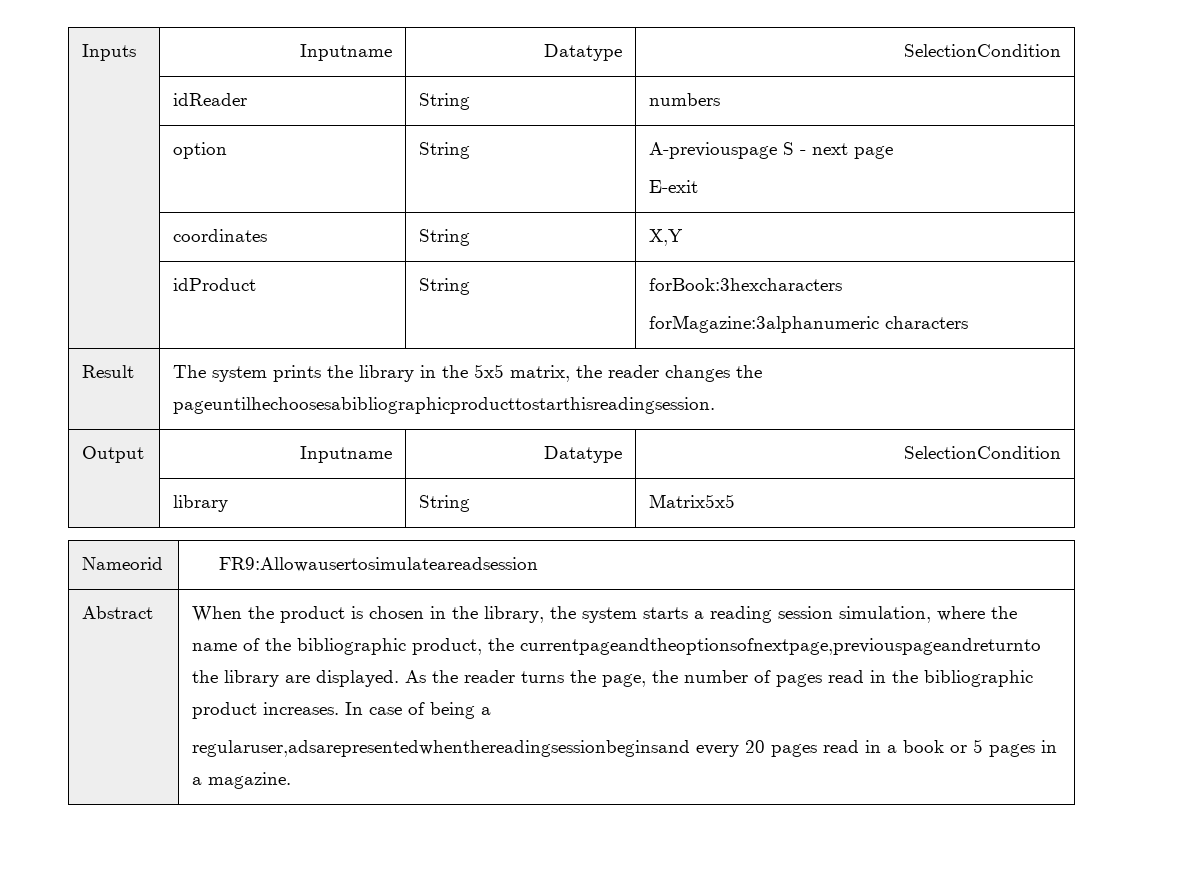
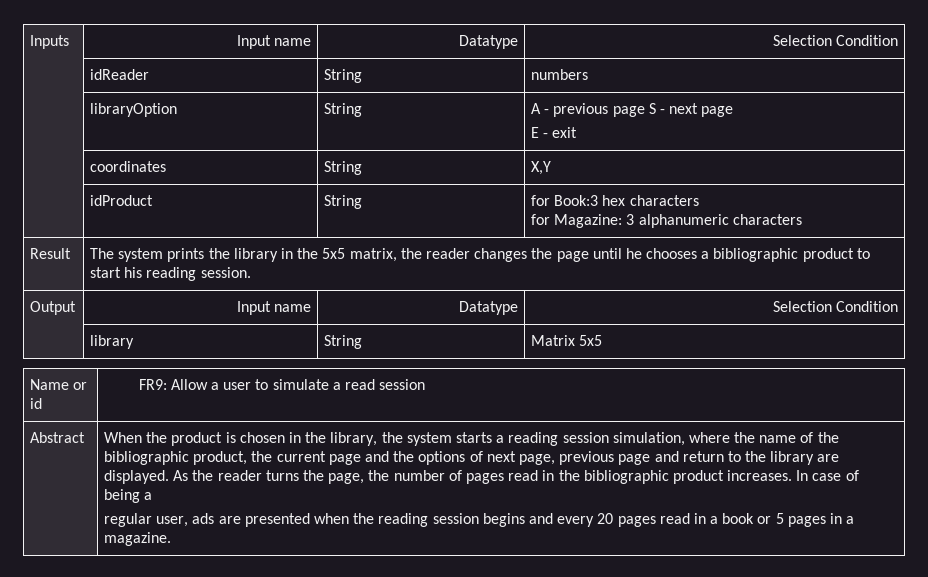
[299,44,392,61] [543,44,622,61] [903,44,1061,57] Inputname | Datatype | SelectionCondition -> [236,35,311,49] [458,35,518,49] [772,35,898,46] Input name | Datatype | Selection Condition
[173,142,228,159] [419,142,471,159] [649,142,778,159] option | String | A-previouspage -> [90,103,178,117] [324,103,363,117] [531,103,645,117] libraryOption | String | A - previous page
[649,180,699,193] E-exit -> [531,127,578,138] E - exit
[649,278,843,291] [649,315,880,333] forBook:3hexcharacters // forMagazine:3alphanumeric -> [531,195,699,206] [531,214,729,228] for Book:3 hex characters // for Magazine: 3 alphanumeric
[173,397,716,414] pageuntilhechoosesabibliographicproducttostarthisreadingsession. -> [556,248,870,262] [90,267,251,281] page until he chooses a bibliographic product to start his reading session.
[299,446,392,463] [543,446,622,463] [903,446,1061,459] Inputname | Datatype | SelectionCondition -> [236,301,311,315] [458,301,518,315] [772,301,898,312] Input name | Datatype | Selection Condition
[649,494,736,508] [82,557,164,570] [219,557,539,572] Matrix5x5 // Nameorid | FR9:Allowausertosimulateareadsession -> [531,335,603,346] [30,379,88,390] [30,398,43,409] [138,379,426,390] Matrix 5x5 // Name or id | FR9: Allow a user to simulate a read session
[520,638,1042,655] currentpageandtheoptionsofnextpage,previouspageandreturnto -> [276,451,741,465] current page and the options of next page, previous page and return to
[192,740,691,757] regularuser,adsarepresentedwhenthereadingsessionbeginsand -> [104,513,553,527] regular user, ads are presented when the reading session begins and

